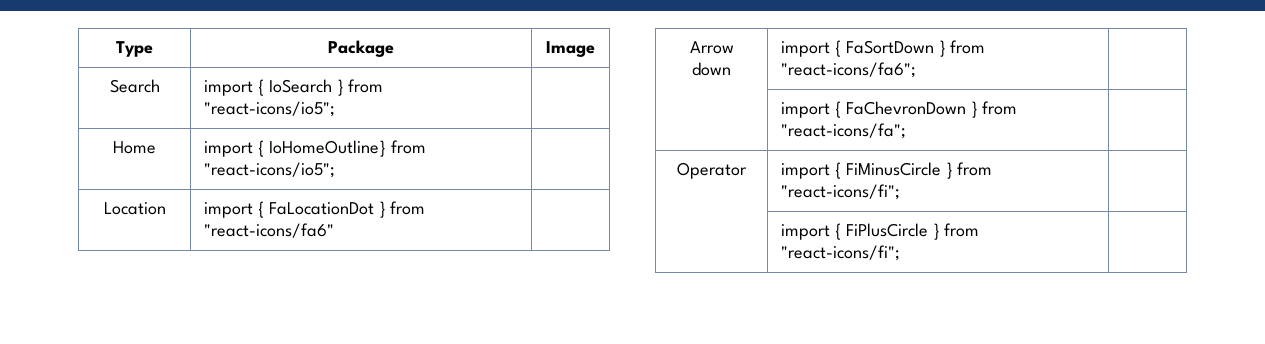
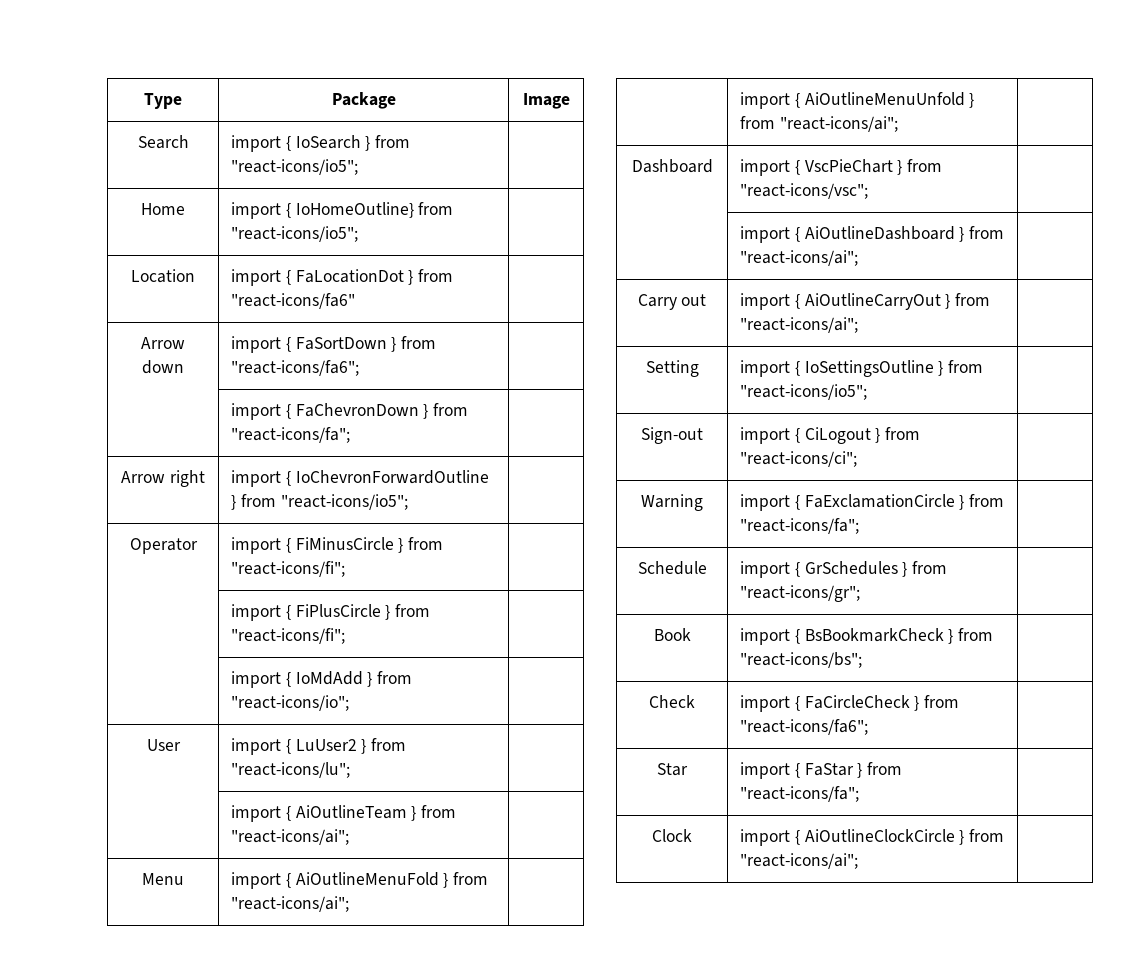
(906, 131) none -> [121,470,205,487] [231,470,489,487] [231,494,408,510] // Arrow right | import { IoChevronForwardOutline } from "react-icons/io5"; |
(900, 253) none -> [231,671,413,688] [231,695,350,711] [146,739,181,751] [231,738,407,755] [231,762,351,778] [231,805,457,822] [231,829,350,845] [142,873,184,885] [231,872,489,889] [231,896,350,912] [740,92,975,109] [740,116,898,132] [631,159,713,173] [740,159,943,176] [740,183,869,199] [740,226,1005,243] [740,250,859,266] [637,294,707,310] [740,293,991,310] [740,317,859,333] [645,360,699,377] [740,360,984,377] [740,384,868,400] [641,427,703,444] [740,427,921,444] [740,451,858,467] [641,494,703,511] [740,494,1005,511] [740,518,860,534] [637,561,707,575] [740,561,948,578] [740,585,861,602] [653,628,691,641] [740,628,994,645] [740,652,863,668] [649,695,695,708] [740,695,960,712] [740,719,869,735] [657,763,688,776] [740,762,903,779] [740,786,860,802] [652,829,692,842] [740,829,1005,846] [740,853,859,869] // | import { IoMdAdd } from "react-icons/io"; | // User | import { LuUser2 } from "react-icons/lu"; | // | import { AiOutlineTeam } from "react-icons/ai"; | // Menu | import { AiOutlineMenuFold } from "react-icons/ai"; | // | import { AiOutlineMenuUnfold } from "react-icons/ai"; | // Dashboard | import { VscPieChart } from "react-icons/vsc"; | // | import { AiOutlineDashboard } from "react-icons/ai"; | // Carry out | import { AiOutlineCarryOut } from "react-icons/ai"; | // Setting | import { IoSettingsOutline } from "react-icons/io5"; | // Sign-out | import { CiLogout } from "react-icons/ci"; | // Warning | import { FaExclamationCircle } from "react-icons/fa"; | // Schedule | import { GrSchedules } from "react-icons/gr"; | // Book | import { BsBookmarkCheck } from "react-icons/bs"; | // Check | import { FaCircleCheck } from "react-icons/fa6"; | // Star | import { FaStar } from "react-icons/fa"; | // Clock | import { AiOutlineClockCircle } from "react-icons/ai"; |

